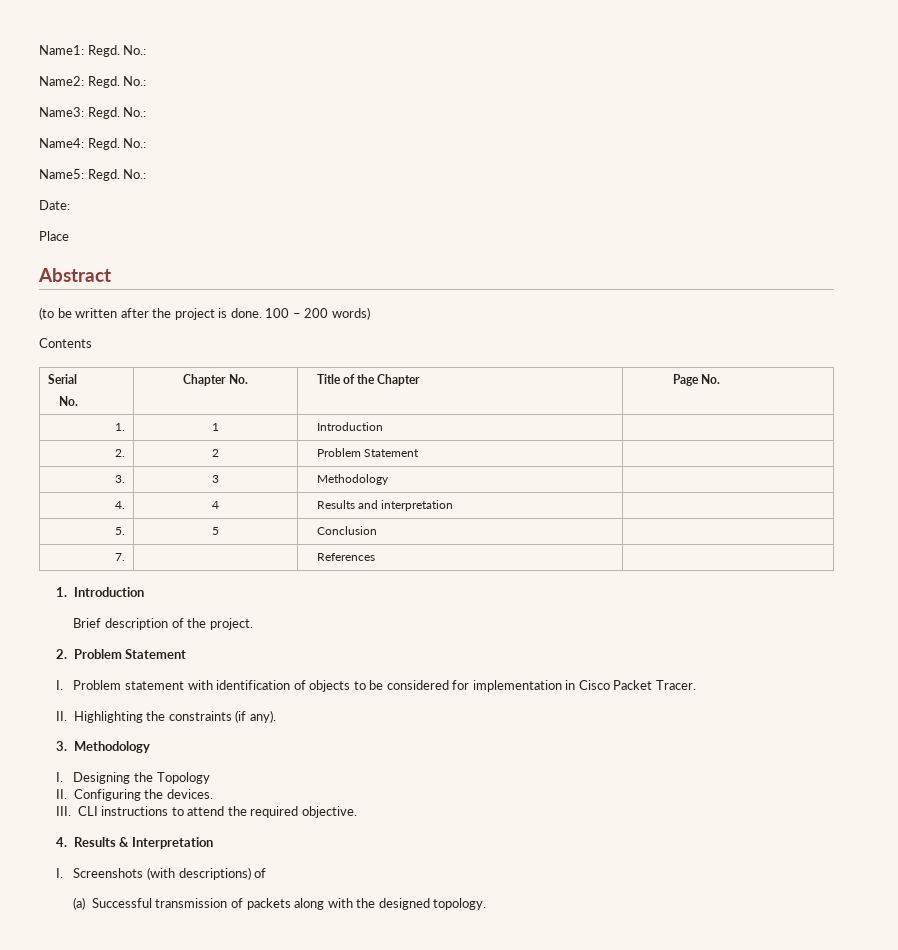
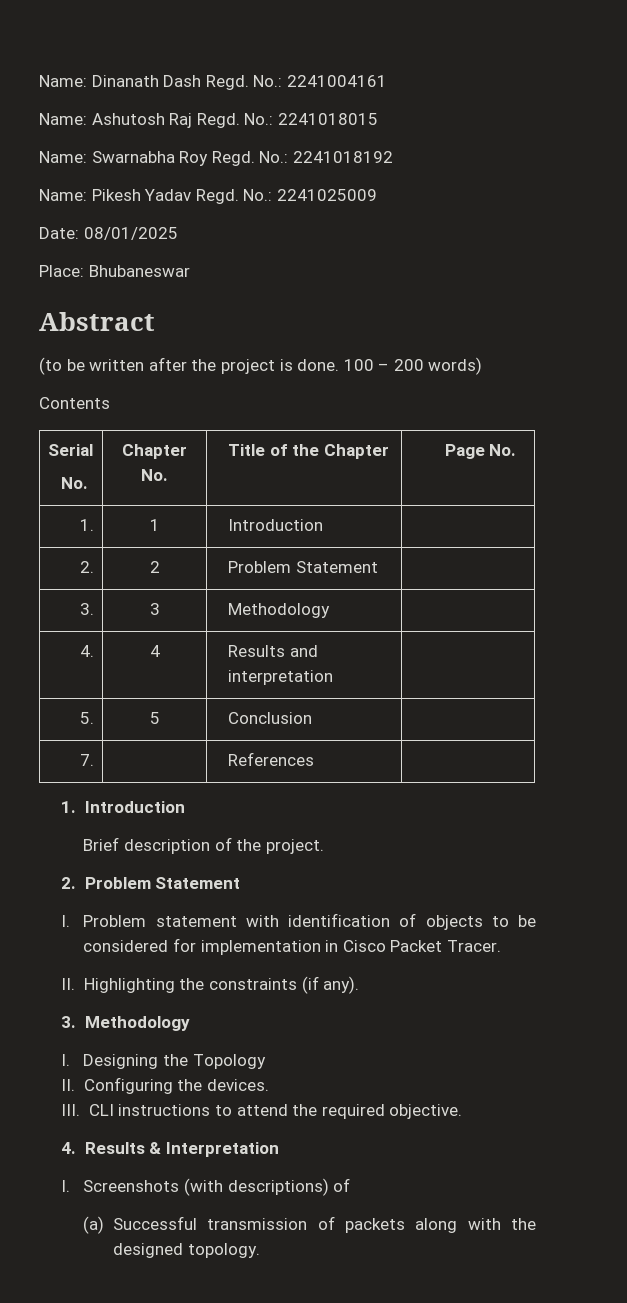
[39,45,147,57] [39,76,147,88] [39,107,147,119] [39,138,147,150] [39,169,147,181] [39,200,70,210] [39,231,69,241] Name1: Regd. No.: // Name2: Regd. No.: // Name3: Regd. No.: // Name4: Regd. No.: // Name5: Regd. No.: // Date: // Place -> [39,75,387,90] [39,113,378,128] [39,151,393,166] [39,189,377,204] [39,227,178,240] [39,265,190,277] Name: Dinanath Dash Regd. No.: 2241004161 // Name: Ashutosh Raj Regd. No.: 2241018015 // Name: Swarnabha Roy Regd. No.: 2241018192 // Name: Pikesh Yadav Regd. No.: 2241025009 // Date: 08/01/2025 // Place: Bhubaneswar

